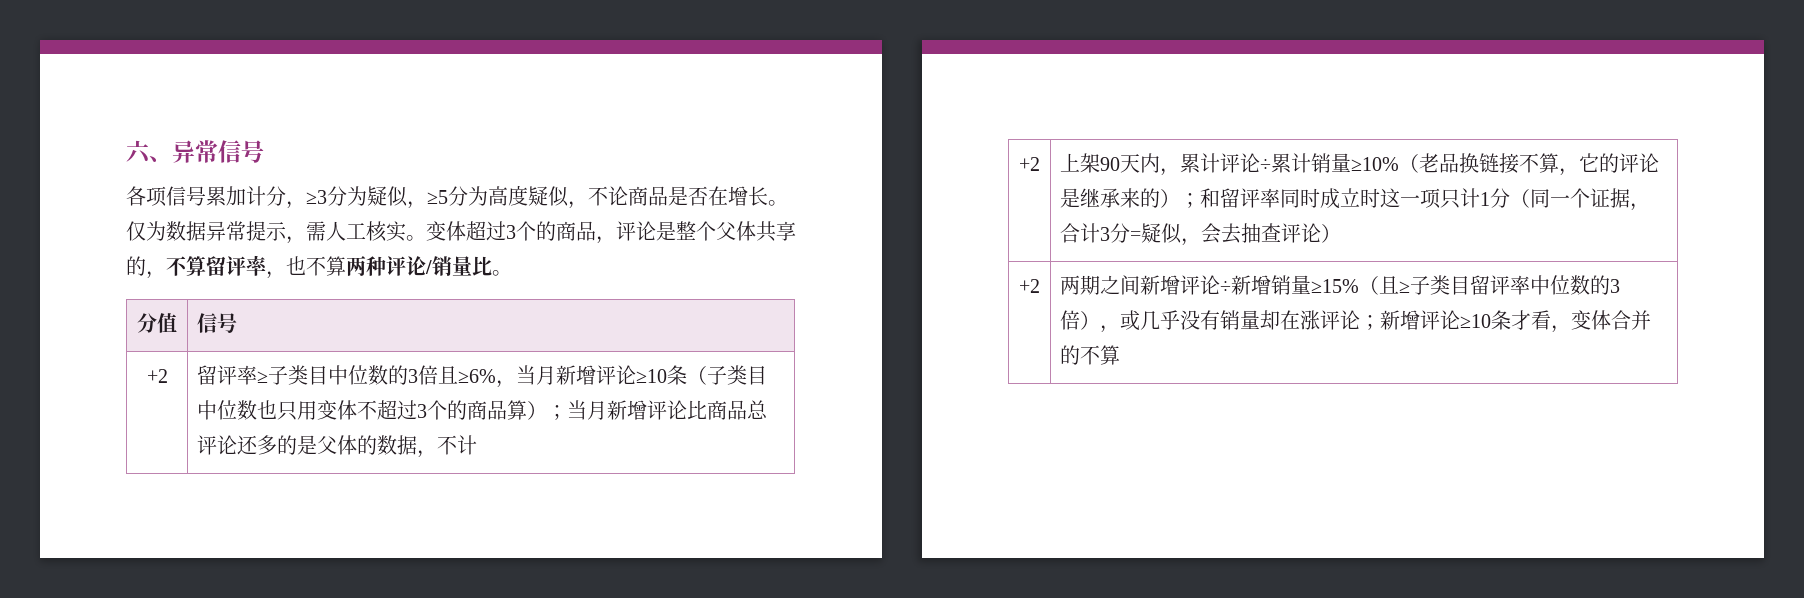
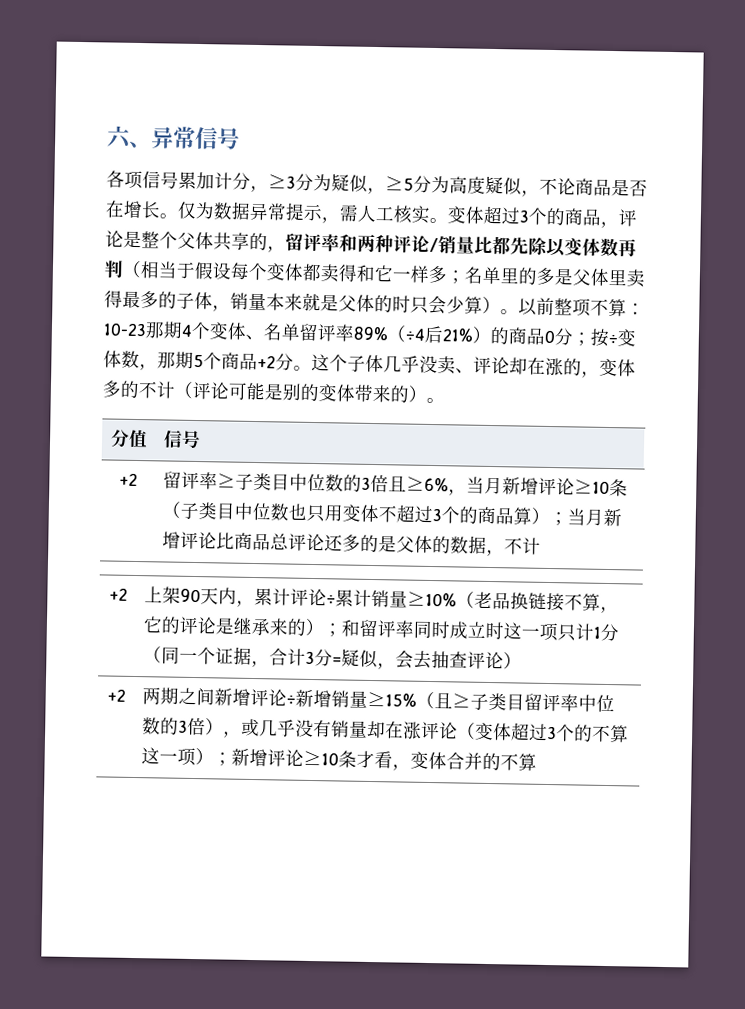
[166,255,346,279] 不算留评率，也不算 -> [285,233,358,252] 留评率和
(492, 266) none -> [492,235,637,258] [104,260,646,288] [104,290,645,317] [103,321,637,347] [103,350,636,378] [102,380,428,403] 都先除以变体数再判（相当于假设每个变体都卖得和它一样多；名单里的多是父体里卖得最多的子体，销量本来就是父体的时只会少算）。以前整项不算：10-23那期4个变体、名单留评率89%（÷4后21%）的商品0分；按÷变体数，那期5个商品+2分。这个子体几乎没卖、评论却在涨的，变体多的不计（评论可能是别的变体带来的）
(1361, 320) none -> [456,722,629,743] [140,747,214,767] （变体超过3个的不算这一项）

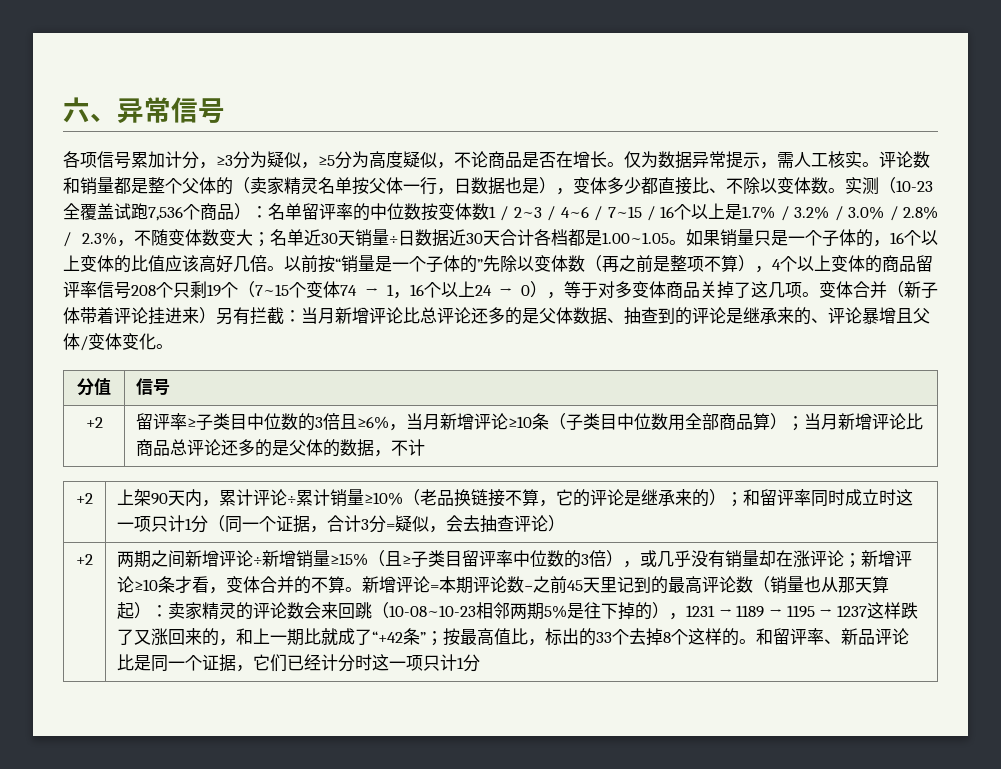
[447,205,638,229] [105,230,637,258] [104,260,646,288] [104,290,645,317] [103,321,637,347] [103,350,636,378] [102,380,428,403] 变体超过3个的商品，评论是整个父体共享的，留评率和两种评论/销量比都先除以变体数再判（相当于假设每个变体都卖得和它一样多；名单里的多是父体里卖得最多的子体，销量本来就是父体的时只会少算）。以前整项不算：10-23那期4个变体、名单留评率89%（÷4后21%）的商品0分；按÷变体数，那期5个商品+2分。这个子体几乎没卖、评论却在涨的，变体多的不计（评论可能是别的变体带来的） -> [879,151,930,168] [63,177,933,195] [63,203,939,221] [63,229,938,247] [63,255,933,273] [63,281,938,299] [63,307,930,325] [63,333,156,351] 评论数和销量都是整个父体的（卖家精灵名单按父体一行，日数据也是），变体多少都直接比、不除以变体数。实测（10-23全覆盖试跑7,536个商品）：名单留评率的中位数按变体数1 / 2~3 / 4~6 / 7~15 / 16个以上是1.7% / 3.2% / 3.0% / 2.8% / 2.3%，不随变体数变大；名单近30天销量÷日数据近30天合计各档都是1.00~1.05。如果销量只是一个子体的，16个以上变体的比值应该高好几倍。以前按“销量是一个子体的”先除以变体数（再之前是整项不算），4个以上变体的商品留评率信号208个只剩19个（7~15个变体74 → 1，16个以上24 → 0），等于对多变体商品关掉了这几项。变体合并（新子体带着评论挂进来）另有拦截：当月新增评论比总评论还多的是父体数据、抽查到的评论是继承来的、评论暴增且父体/变体变化
[287,503,478,524] 也只用变体不超过3个的 -> [668,413,720,431] 用全部
[456,722,629,743] [140,747,214,767] （变体超过3个的不算这一项） -> (845, 558) none
(537, 762) none -> [345,576,890,594] [117,602,918,620] [117,628,910,646] [117,654,481,672] 。新增评论=本期评论数−之前45天里记到的最高评论数（销量也从那天算起）：卖家精灵的评论数会来回跳（10-08~10-23相邻两期5%是往下掉的），1231 → 1189 → 1195 → 1237这样跌了又涨回来的，和上一期比就成了“+42条”；按最高值比，标出的33个去掉8个这样的。和留评率、新品评论比是同一个证据，它们已经计分时这一项只计1分

